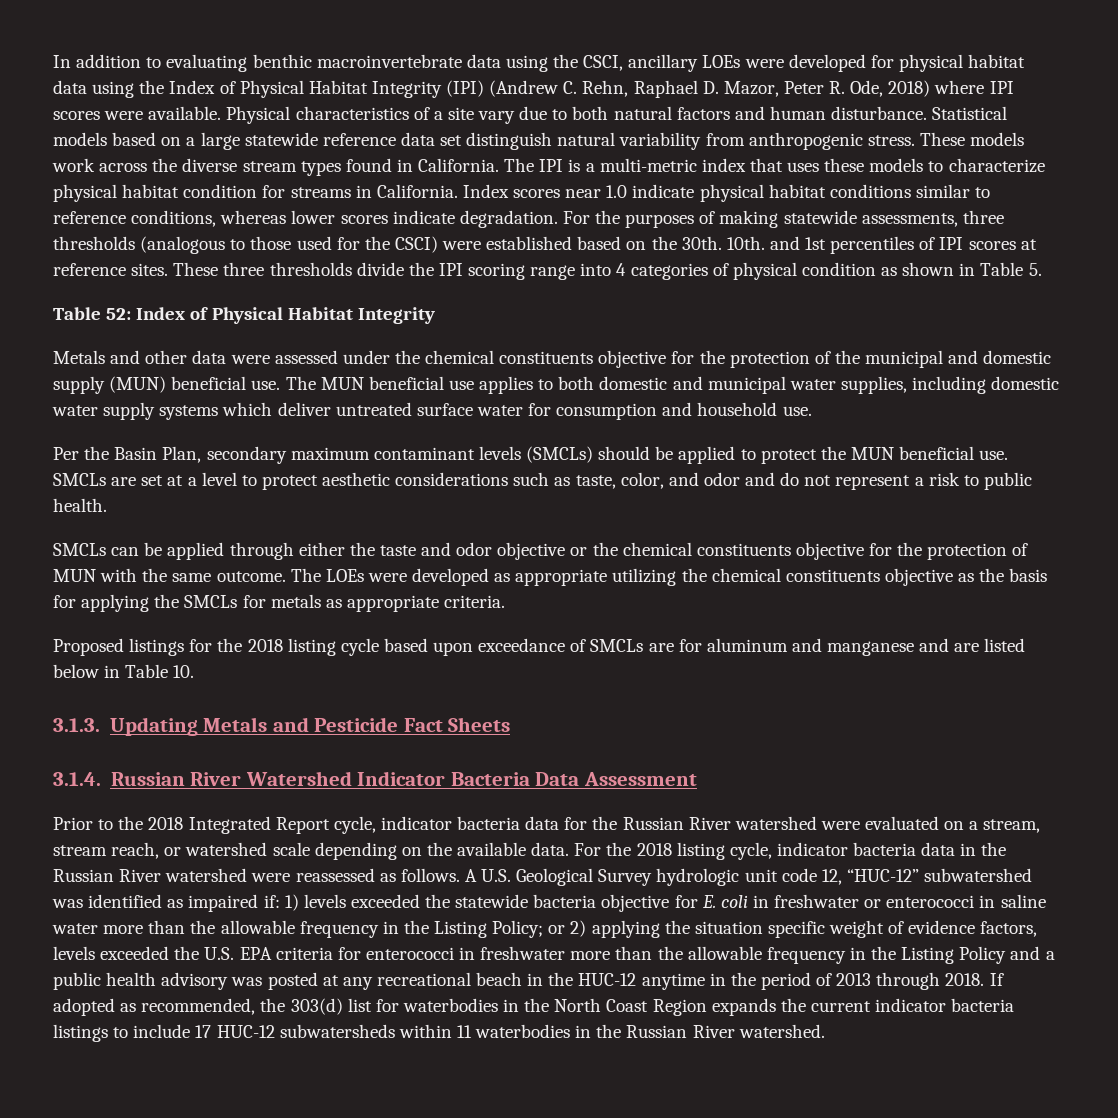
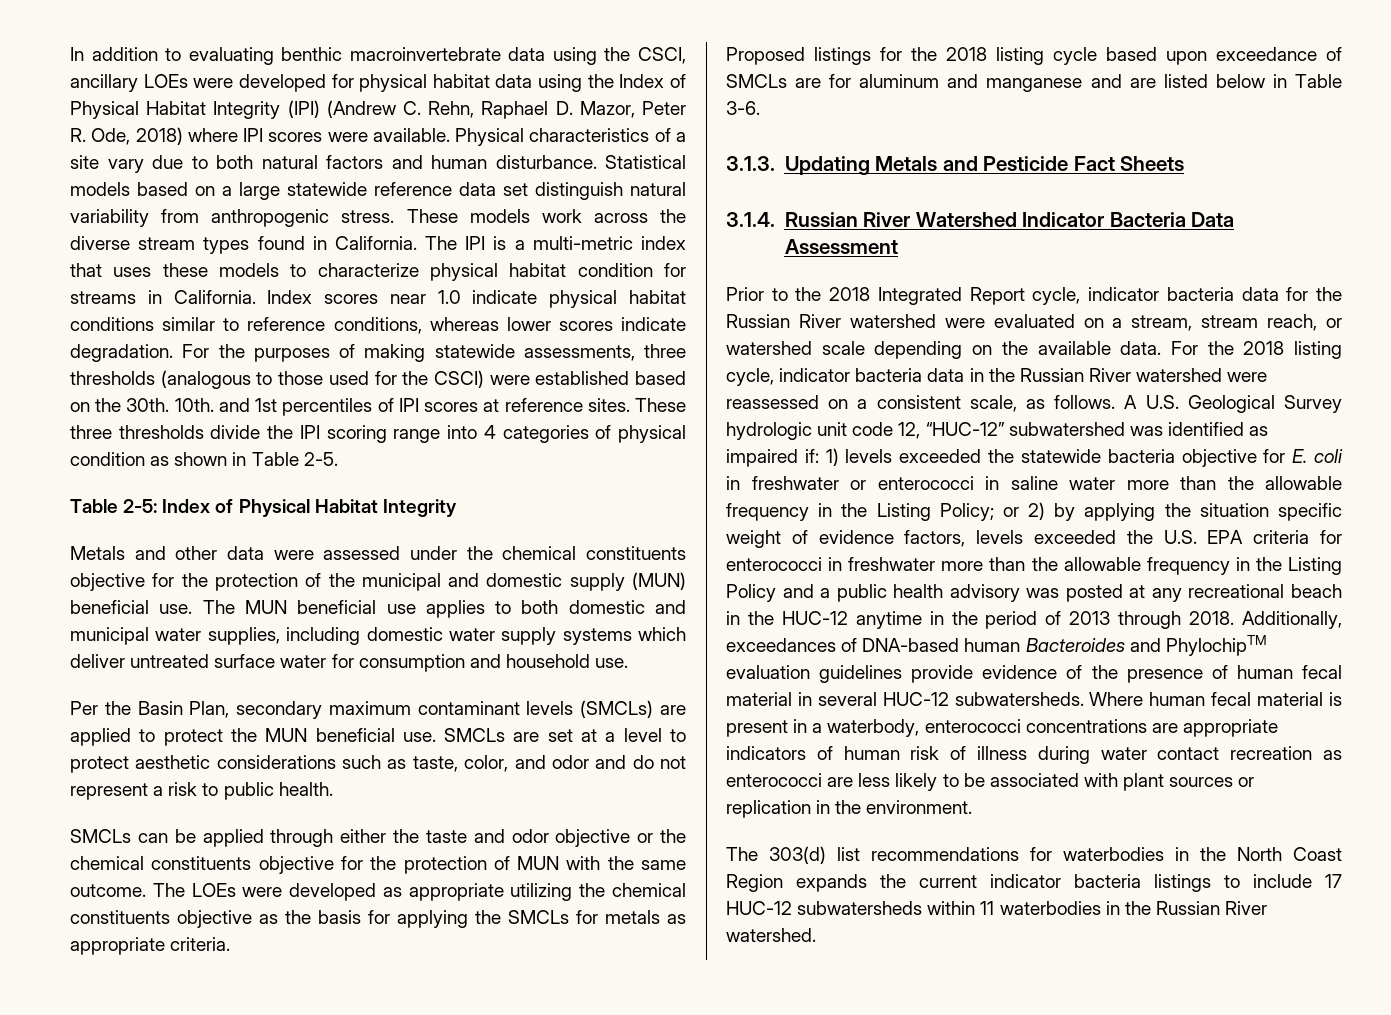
[1028,263,1042,276] [53,307,132,320] 5. // Table 52: -> [303,452,338,466] [70,499,158,513] 2-5. // Table 2-5:
[598,446,674,460] should be -> [660,705,686,715] are
[173,665,195,678] 10. -> [726,101,760,115] 3-6.
(375, 875) none -> [828,395,1017,412] on a consistent scale,
(587, 928) none -> [1054,503,1076,521] by
[989,973,1004,986] [53,998,286,1016] If adopted as recommended, the -> [1242,611,1342,629] [726,635,1267,656] [726,665,1343,683] [726,692,1342,706] [726,719,1278,737] [726,746,1342,764] [726,773,1255,791] [726,800,973,818] [726,847,758,861] Additionally, exceedances of DNA-based human Bacteroides and PhylochipTM evaluation guidelines provide evidence of the presence of human fecal material in several HUC-12 subwatersheds. Where human fecal material is present in a waterbody, enterococci concentrations are appropriate indicators of human risk of illness during water contact recreation as enterococci are less likely to be associated with plant sources or replication in the environment. // The
(372, 1005) none -> [871,847,1019,861] recommendations

